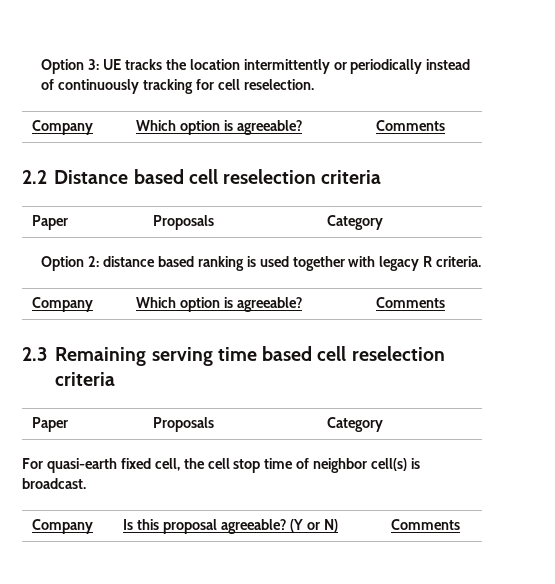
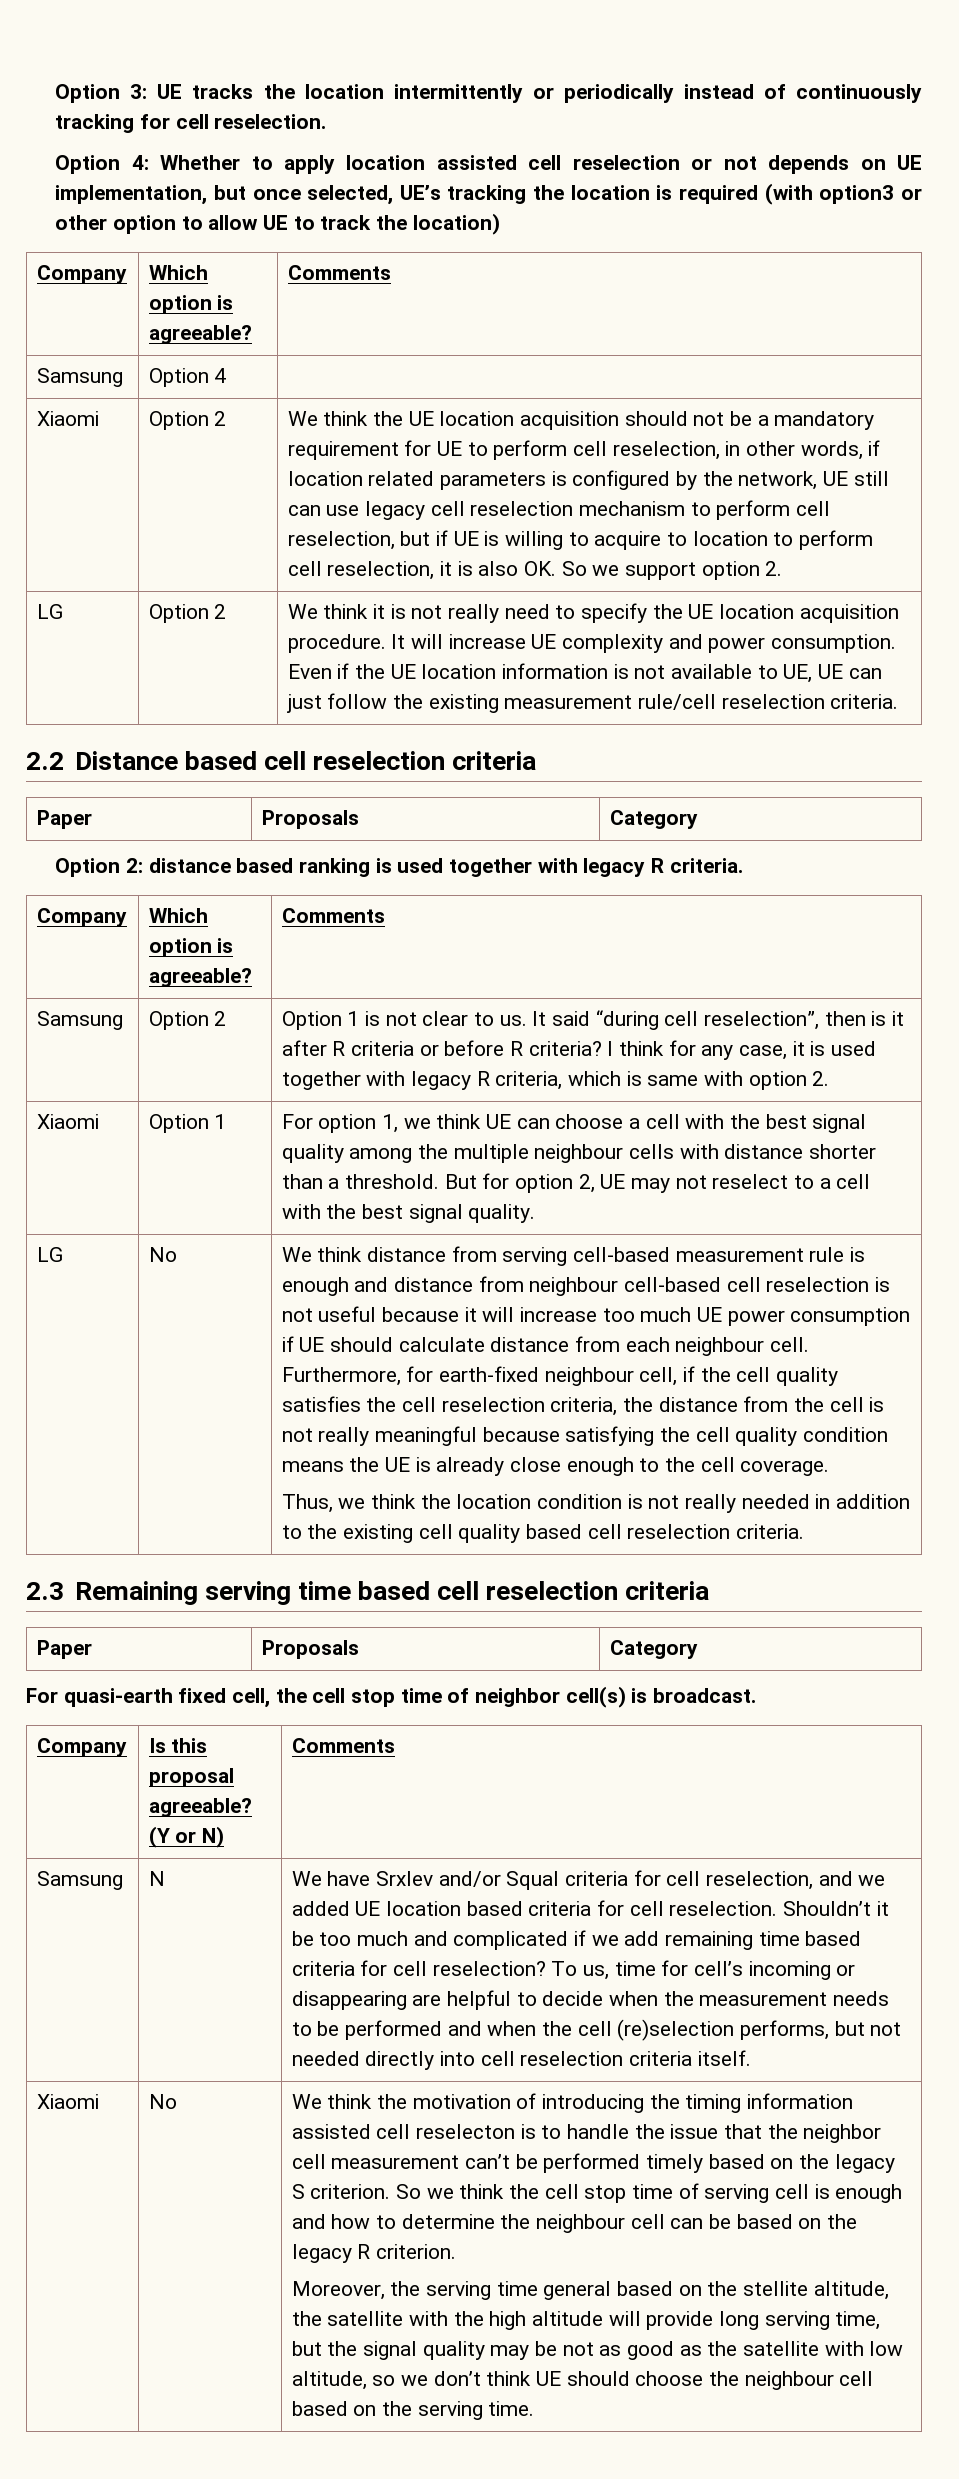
[32,120,94,135] [136,120,302,135] [376,120,446,131] // Company | Which option is agreeable? | Comments -> [55,155,923,174] [55,183,923,205] [55,213,500,235] [36,265,127,284] [148,265,208,280] [148,295,234,314] [148,325,252,344] [287,265,391,280] [36,368,123,387] [148,368,227,387] [36,411,99,426] [148,411,227,430] [287,411,875,430] [287,440,881,460] [287,470,889,490] [287,500,830,520] [287,530,873,550] [287,561,783,580] [36,604,63,619] [148,604,227,623] [287,603,899,623] [287,634,896,653] [287,663,882,683] [286,693,899,713] // Option 4: Whether to apply location assisted cell reselection or not depends on UE implementation, but once selected, UE’s tracking the location is required (with option3 or other option to allow UE to track the location) // Company | Which option is agreeable? | Comments // Samsung | Option 4 | // Xiaomi | Option 2 | We think the UE location acquisition should not be a mandatory requirement for UE to perform cell reselection, in other words, if location related parameters is configured by the network, UE still can use legacy cell reselection mechanism to perform cell reselection, but if UE is willing to acquire to location to perform cell reselection, it is also OK. So we support option 2. // LG | Option 2 | We think it is not really need to specify the UE location acquisition procedure. It will increase UE complexity and power consumption. Even if the UE location information is not available to UE, UE can just follow the existing measurement rule/cell reselection criteria.
(446, 302) none -> [36,1011,123,1030] [148,1011,227,1030] [281,1010,904,1030] [281,1040,876,1060] [281,1071,830,1090] [36,1114,99,1129] [148,1114,227,1133] [281,1114,867,1133] [281,1144,876,1163] [281,1173,871,1193] [281,1204,536,1223] [36,1247,63,1262] [148,1247,177,1262] [281,1246,865,1266] [281,1276,890,1296] [281,1306,911,1326] [281,1336,809,1356] [281,1366,838,1386] [281,1396,885,1416] [281,1426,888,1446] [281,1457,830,1476] [281,1494,910,1513] [281,1524,804,1543] // Samsung | Option 2 | Option 1 is not clear to us. It said “during cell reselection”, then is it after R criteria or before R criteria? I think for any case, it is used together with legacy R criteria, which is same with option 2. // Xiaomi | Option 1 | For option 1, we think UE can choose a cell with the best signal quality among the multiple neighbour cells with distance shorter than a threshold. But for option 2, UE may not reselect to a cell with the best signal quality. // LG | No | We think distance from serving cell-based measurement rule is enough and distance from neighbour cell-based cell reselection is not useful because it will increase too much UE power consumption if UE should calculate distance from each neighbour cell. Furthermore, for earth-fixed neighbour cell, if the cell quality satisfies the cell reselection criteria, the distance from the cell is not really meaningful because satisfying the cell quality condition means the UE is already close enough to the cell coverage. // Thus, we think the location condition is not really needed in addition to the existing cell quality based cell reselection criteria.
(461, 524) none -> [36,1871,123,1890] [148,1871,165,1886] [291,1870,886,1890] [291,1900,889,1916] [291,1930,862,1950] [291,1960,856,1980] [291,1990,889,2010] [291,2019,902,2041] [291,2050,751,2070] [36,2094,99,2109] [148,2094,177,2109] [291,2093,853,2113] [291,2124,882,2143] [291,2153,895,2173] [291,2183,903,2203] [291,2214,857,2233] [291,2244,456,2263] [291,2281,889,2300] [291,2311,881,2330] [291,2341,904,2360] [291,2371,874,2390] [291,2401,535,2420] // Samsung | N | We have Srxlev and/or Squal criteria for cell reselection, and we added UE location based criteria for cell reselection. Shouldn’t it be too much and complicated if we add remaining time based criteria for cell reselection? To us, time for cell’s incoming or disappearing are helpful to decide when the measurement needs to be performed and when the cell (re)selection performs, but not needed directly into cell reselection criteria itself. // Xiaomi | No | We think the motivation of introducing the timing information assisted cell reselecton is to handle the issue that the neighbor cell measurement can’t be performed timely based on the legacy S criterion. So we think the cell stop time of serving cell is enough and how to determine the neighbour cell can be based on the legacy R criterion. // Moreover, the serving time general based on the stellite altitude, the satellite with the high altitude will provide long serving time, but the signal quality may be not as good as the satellite with low altitude, so we don’t think UE should choose the neighbour cell based on the serving time.

